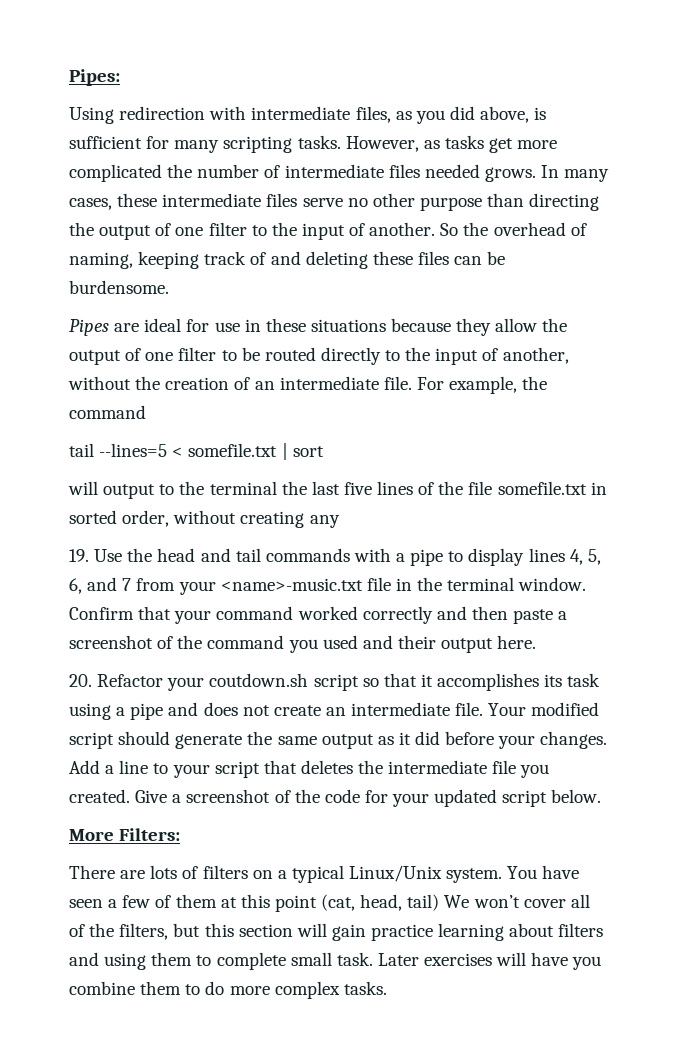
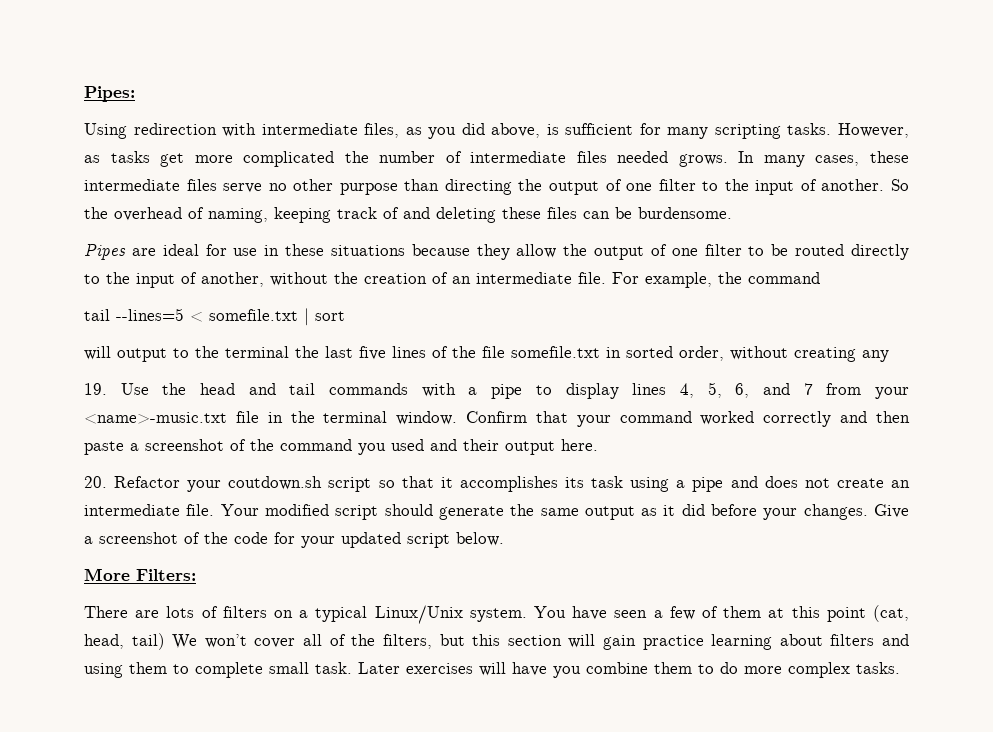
[69,760,550,778] [69,789,130,803] Add a line to your script that deletes the intermediate file you created. -> (868, 512) none

